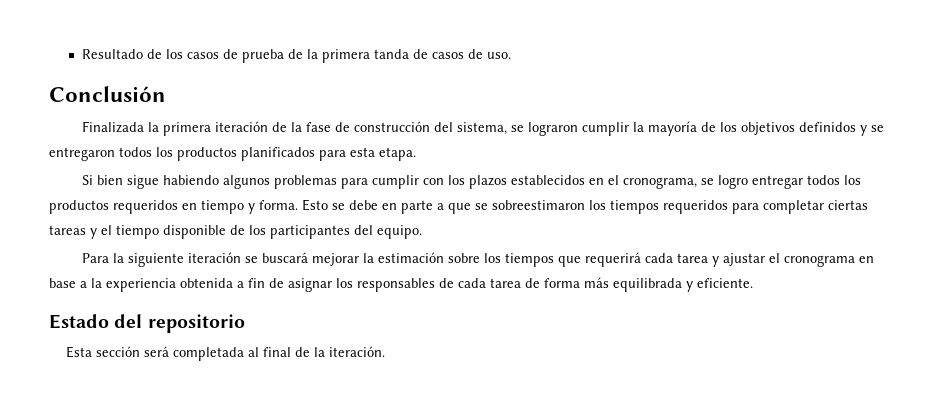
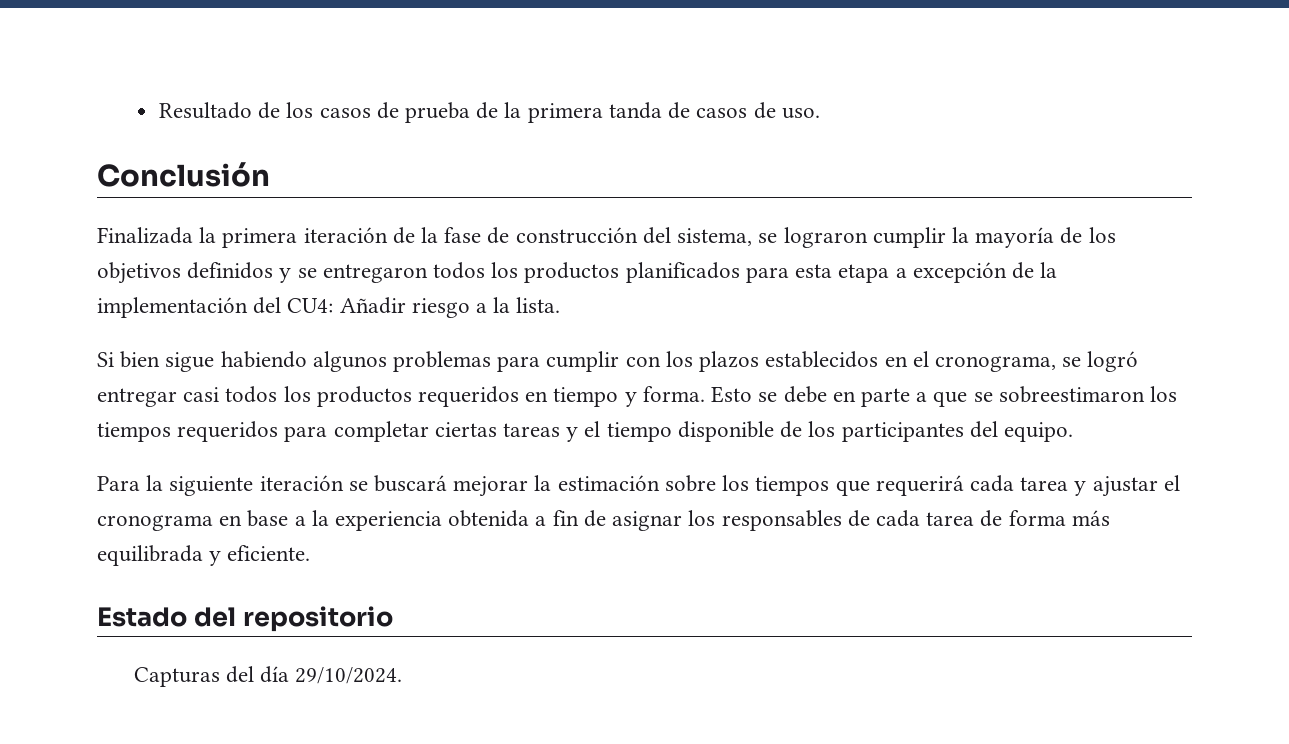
[379,147,416,161] etapa. -> [838,262,1058,283] [97,297,561,318] etapa a excepción de la implementación del CU4: Añadir riesgo a la lista.
[718,175,804,189] logro entregar -> [1087,351,1139,372] [97,387,220,407] logró entregar casi
[65,346,385,361] Esta sección será completada al final de la iteración. -> [133,666,403,687] Capturas del día 29/10/2024.

